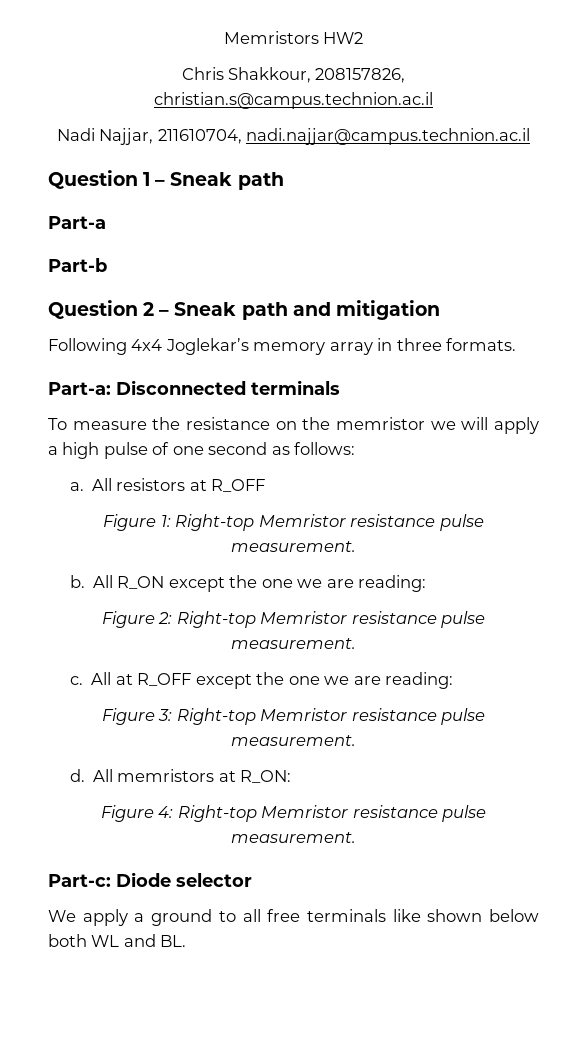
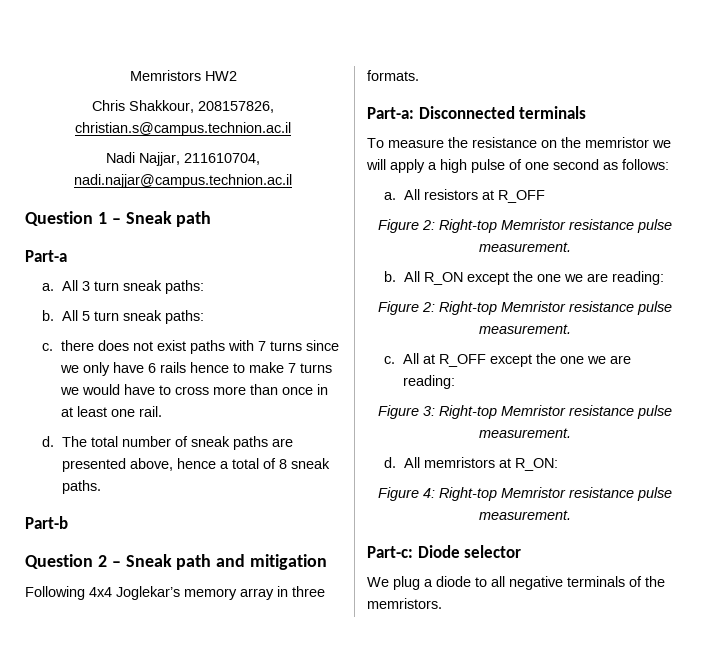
(106, 222) none -> [42,280,204,294] [42,310,204,324] [42,340,339,354] [59,362,332,376] [59,384,328,395] [60,406,162,417] [42,436,293,450] [61,458,330,472] [61,480,101,494] // a. All 3 turn sneak paths: // b. All 5 turn sneak paths: // c. there does not exist paths with 7 turns since we only have 6 rails hence to make 7 turns we would have to cross more than once in at least one rail. // d. The total number of sneak paths are presented above, hence a total of 8 sneak paths.
[160,515,171,527] 1: -> [422,220,435,230] 2:
[82,909,539,926] [48,934,187,947] apply a ground to all free terminals like shown below both WL and BL. -> [393,576,665,590] [367,598,442,609] plug a diode to all negative terminals of the memristors.

